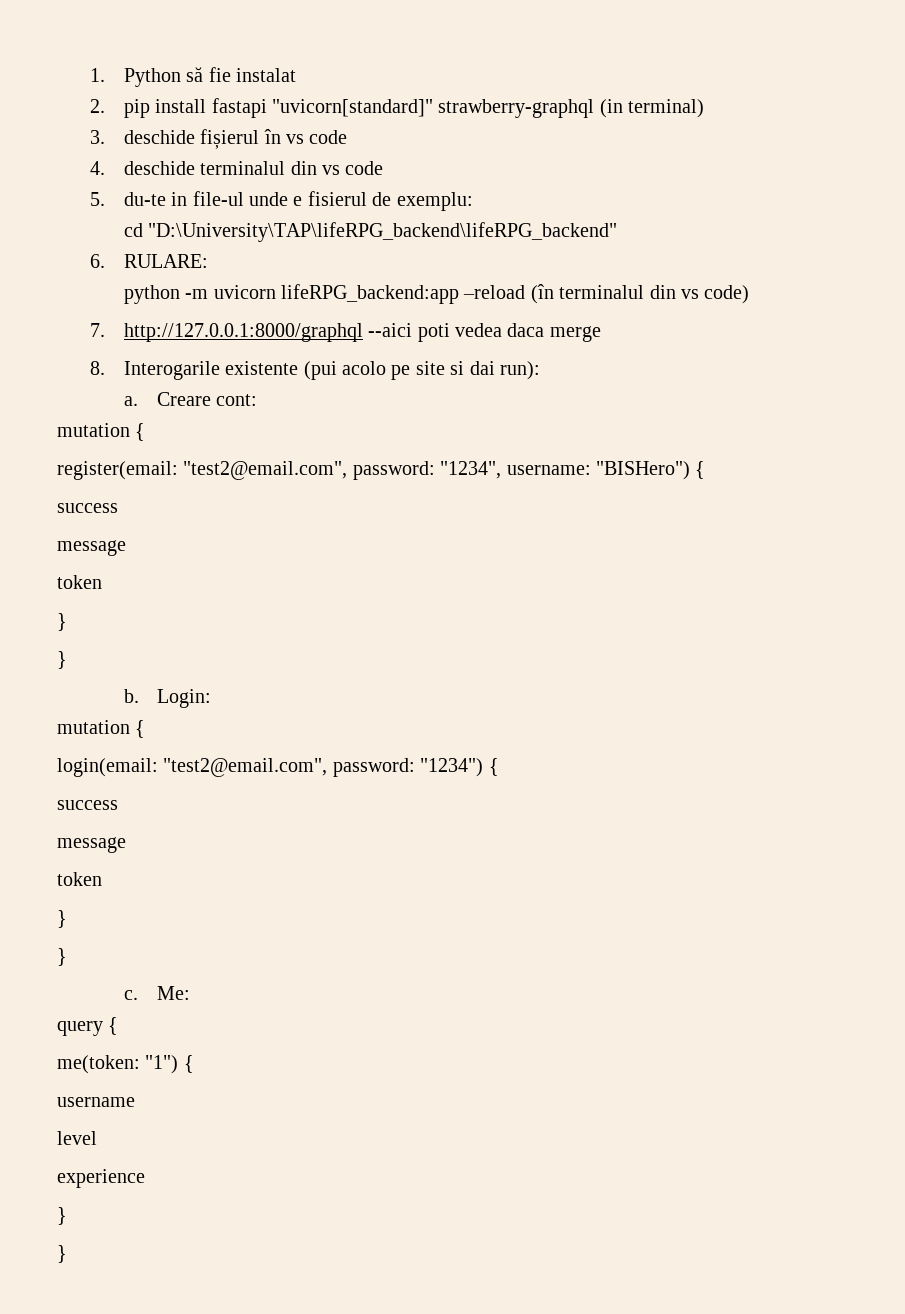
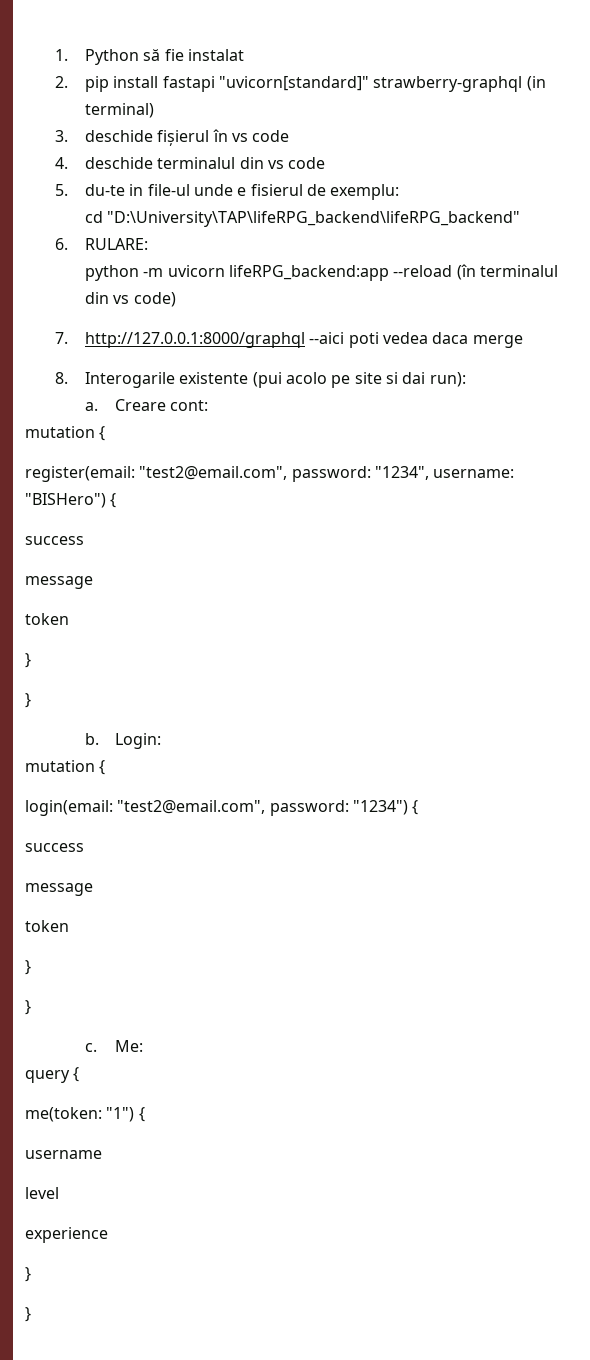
[463,285,526,299] –reload -> [393,265,453,277] --reload

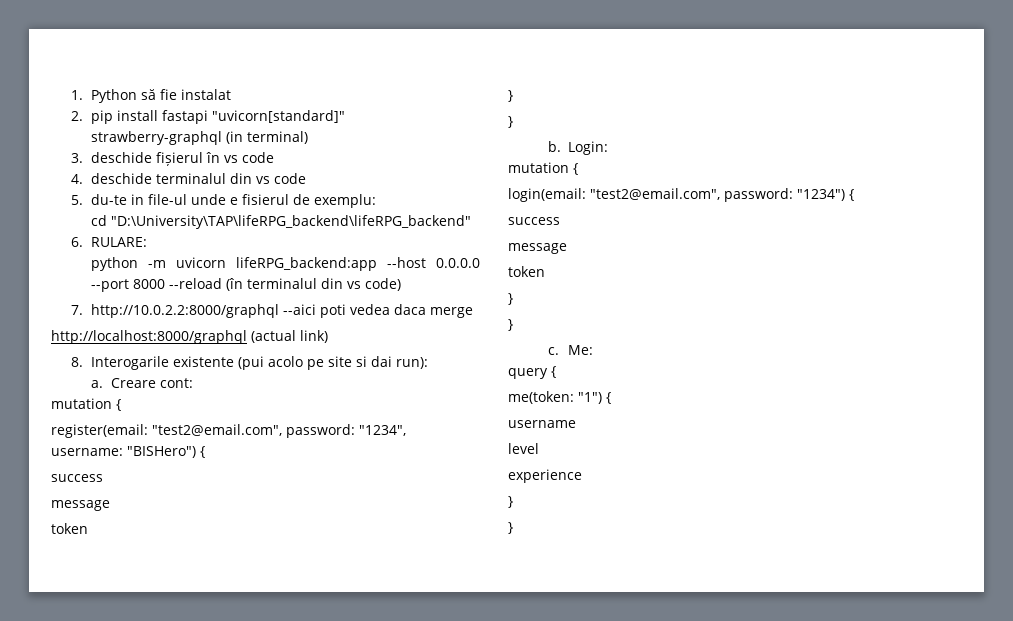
(389, 273) none -> [387,257,480,268] [91,279,166,292] --host 0.0.0.0 --port 8000
[85,332,306,348] http://127.0.0.1:8000/graphql -> [91,304,280,318] http://10.0.2.2:8000/graphql
(523, 341) none -> [51,330,328,344] // http://localhost:8000/graphql (actual link)

